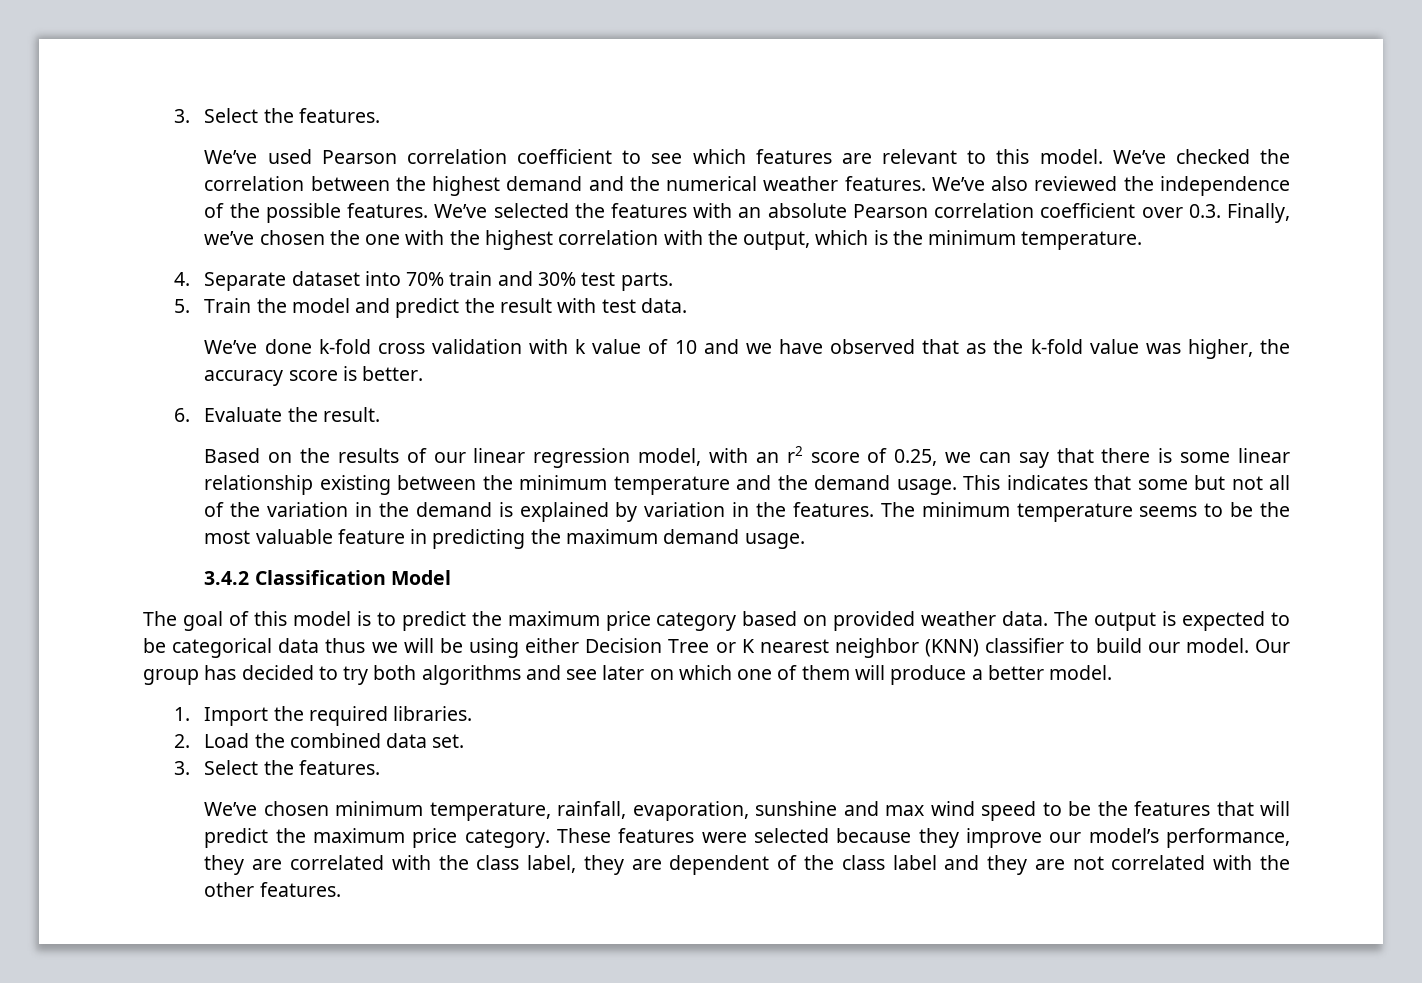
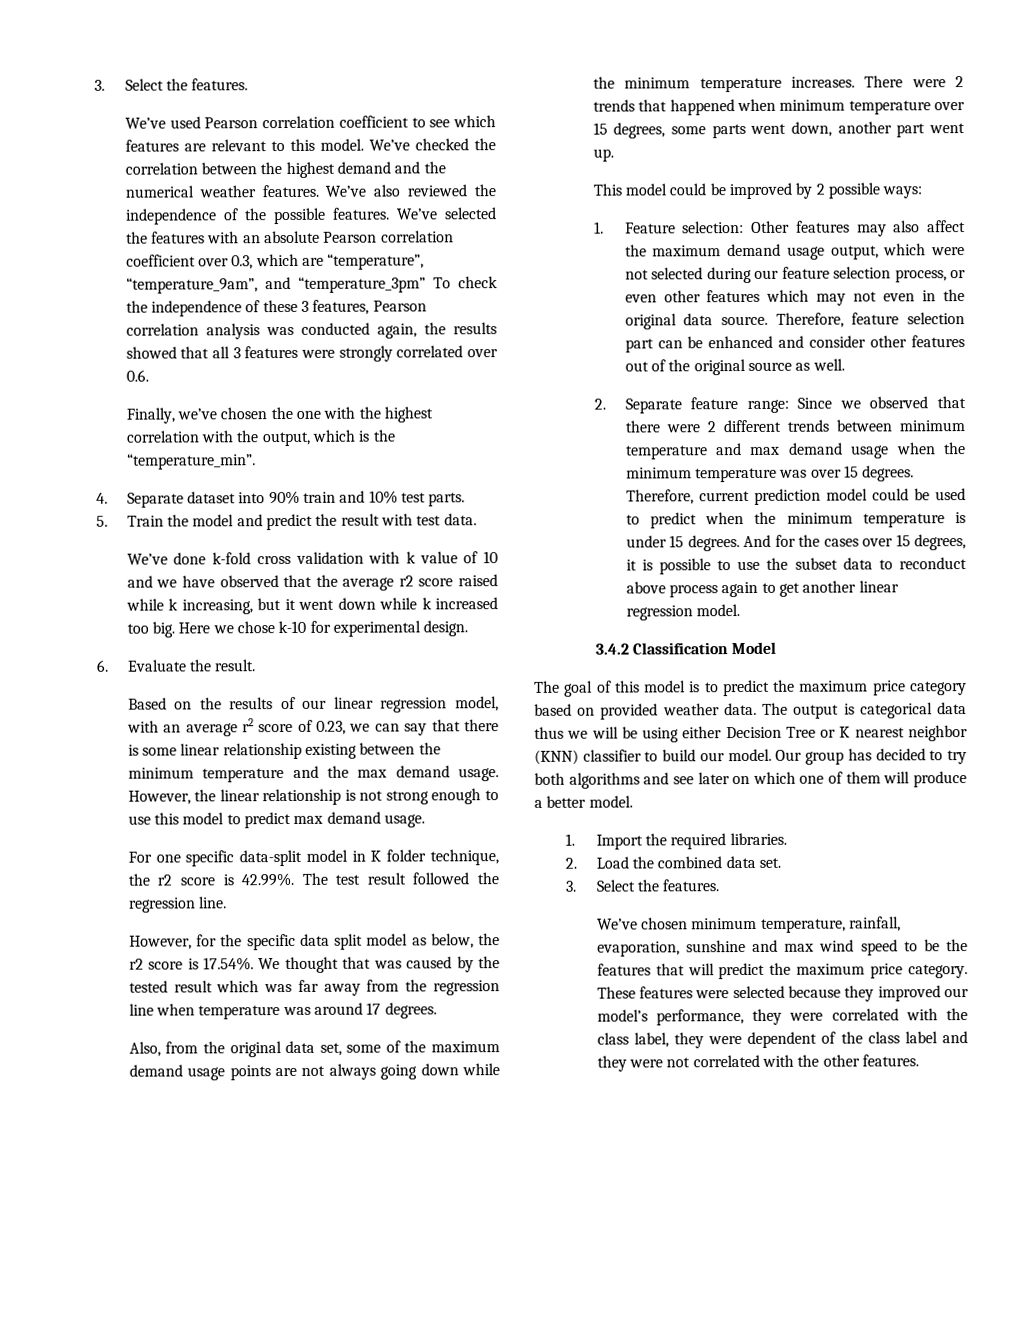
[1188,204,1221,218] 0.3. -> [231,253,425,270] [125,276,498,294] [125,299,427,317] [125,322,497,340] [125,345,499,362] [125,369,149,382] 0.3, which are “temperature”, “temperature_9am”, and “temperature_3pm” To check the independence of these 3 features, Pearson correlation analysis was conducted again, the results showed that all 3 features were strongly correlated over 0.6. //
[928,230,1143,250] minimum temperature. -> [126,453,256,470] “temperature_min”.
[406,272,445,286] 70% -> [268,490,300,505] 90%
[537,272,576,286] 30% -> [368,490,398,504] 10%
[966,339,1291,359] [204,366,424,386] as the k-fold value was higher, the accuracy score is better. -> [315,574,498,591] [125,597,499,615] [126,620,469,638] the average r2 score raised while k increasing, but it went down while k increased too big. Here we chose k-10 for experimental design.
(779, 457) none -> [185,723,238,737] average
[894,449,938,466] 0.25, -> [316,720,347,735] 0.23,
[814,475,1290,495] [204,502,1290,522] [204,529,805,549] demand usage. This indicates that some but not all of the variation in the demand is explained by variation in the features. The minimum temperature seems to be the most valuable feature in predicting the maximum demand usage. -> [357,765,499,782] [127,788,500,806] [127,811,425,829] [127,849,499,867] [127,872,499,887] [128,896,228,913] [128,933,500,951] [128,956,500,974] [128,979,500,996] [128,1002,437,1020] [128,1040,500,1058] [128,1063,500,1081] [592,75,964,93] [592,98,965,116] [592,121,965,139] [592,148,614,162] [592,182,923,200] [593,220,966,237] [624,243,965,260] [624,266,966,284] [624,289,965,306] [624,312,965,330] [624,335,965,353] [624,358,845,376] [593,396,966,414] [624,419,965,433] [625,442,966,460] [625,465,915,483] [625,488,966,505] [625,511,966,529] [625,534,966,552] [625,557,967,575] [625,580,899,598] [625,604,740,621] max demand usage. However, the linear relationship is not strong enough to use this model to predict max demand usage. // For one specific data-split model in K folder technique, the r2 score is 42.99%. The test result followed the regression line. // However, for the specific data split model as below, the r2 score is 17.54%. We thought that was caused by the tested result which was far away from the regression line when temperature was around 17 degrees. // Also, from the original data set, some of the maximum demand usage points are not always going down while the minimum temperature increases. There were 2 trends that happened when minimum temperature over 15 degrees, some parts went down, another part went up. // This model could be improved by 2 possible ways: // 1. Feature selection: Other features may also affect the maximum demand usage output, which were not selected during our feature selection process, or even other features which may not even in the original data source. Therefore, feature selection part can be enhanced and consider other features out of the original source as well. // 2. Separate feature range: Since we observed that there were 2 different trends between minimum temperature and max demand usage when the minimum temperature was over 15 degrees. Therefore, current prediction model could be used to predict when the minimum temperature is under 15 degrees. And for the cases over 15 degrees, it is possible to use the subset data to reconduct above process again to get another linear regression model.
[1182,611,1290,631] [143,638,166,653] expected to be -> (855, 709) none
[966,828,1043,848] improve -> [877,985,941,1002] improved
[252,859,283,870] are -> [789,1012,824,1021] were
[631,859,662,870] are -> [708,1036,743,1045] were
[1034,859,1065,870] are -> [629,1059,664,1068] were

